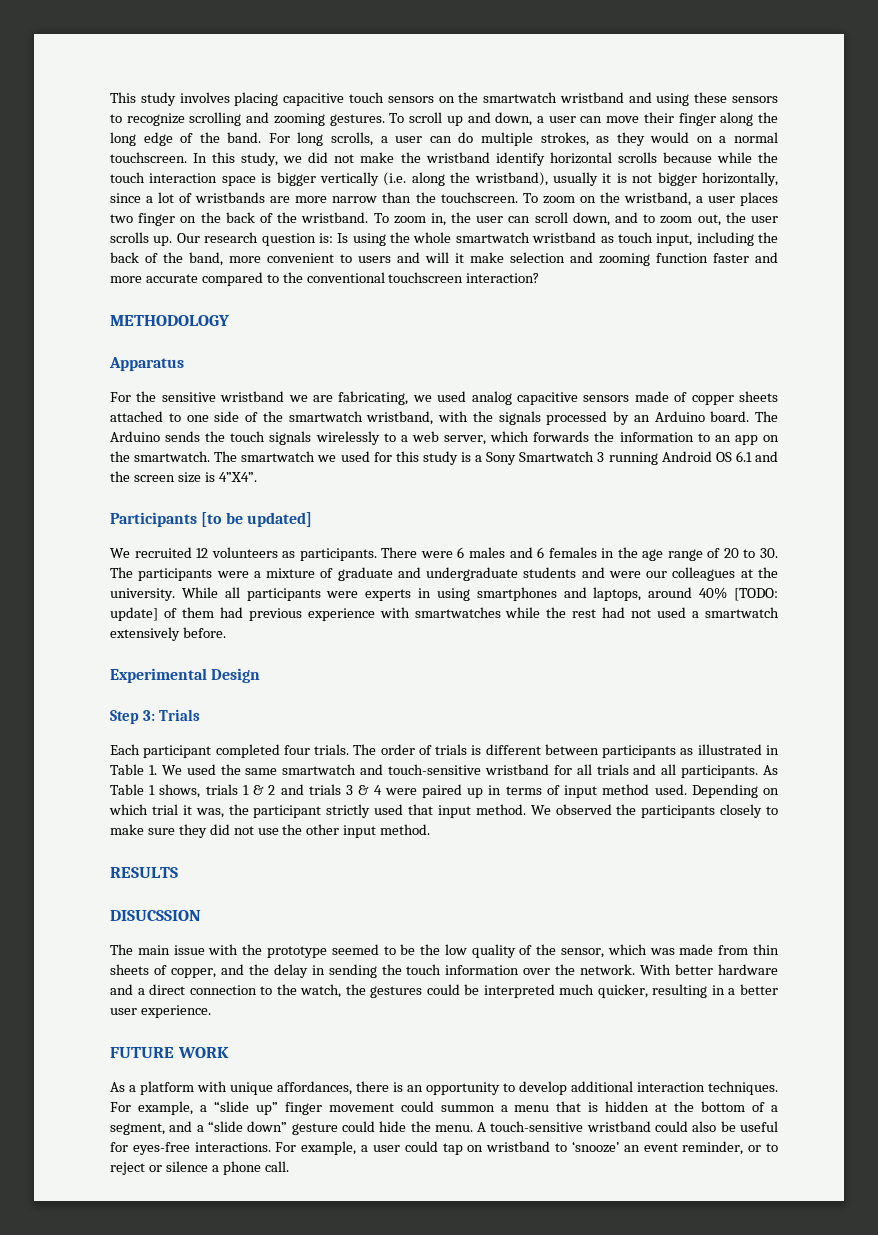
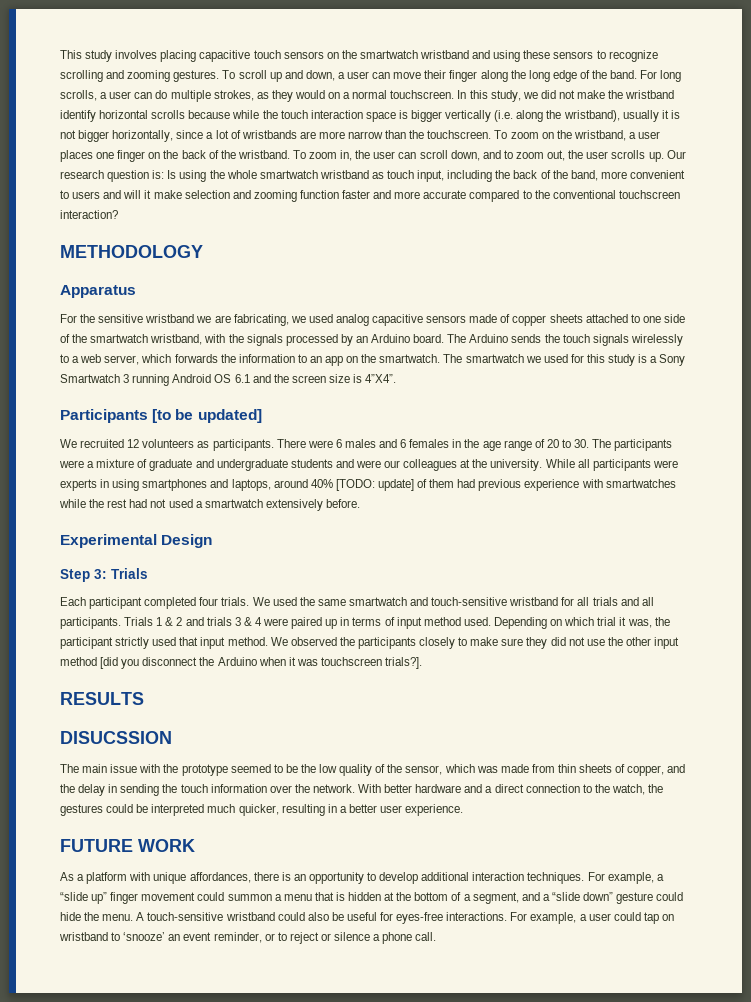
[110,214,133,223] two -> [96,152,115,159] one
[353,744,779,758] [110,764,157,775] The order of trials is different between participants as illustrated in Table 1. -> (250, 601) none
[763,765,778,775] [110,784,238,798] As Table 1 shows, trials -> [124,617,154,626] Trials
[380,824,431,835] method. -> [60,657,423,669] method [did you disconnect the Arduino when it was touchscreen trials?].

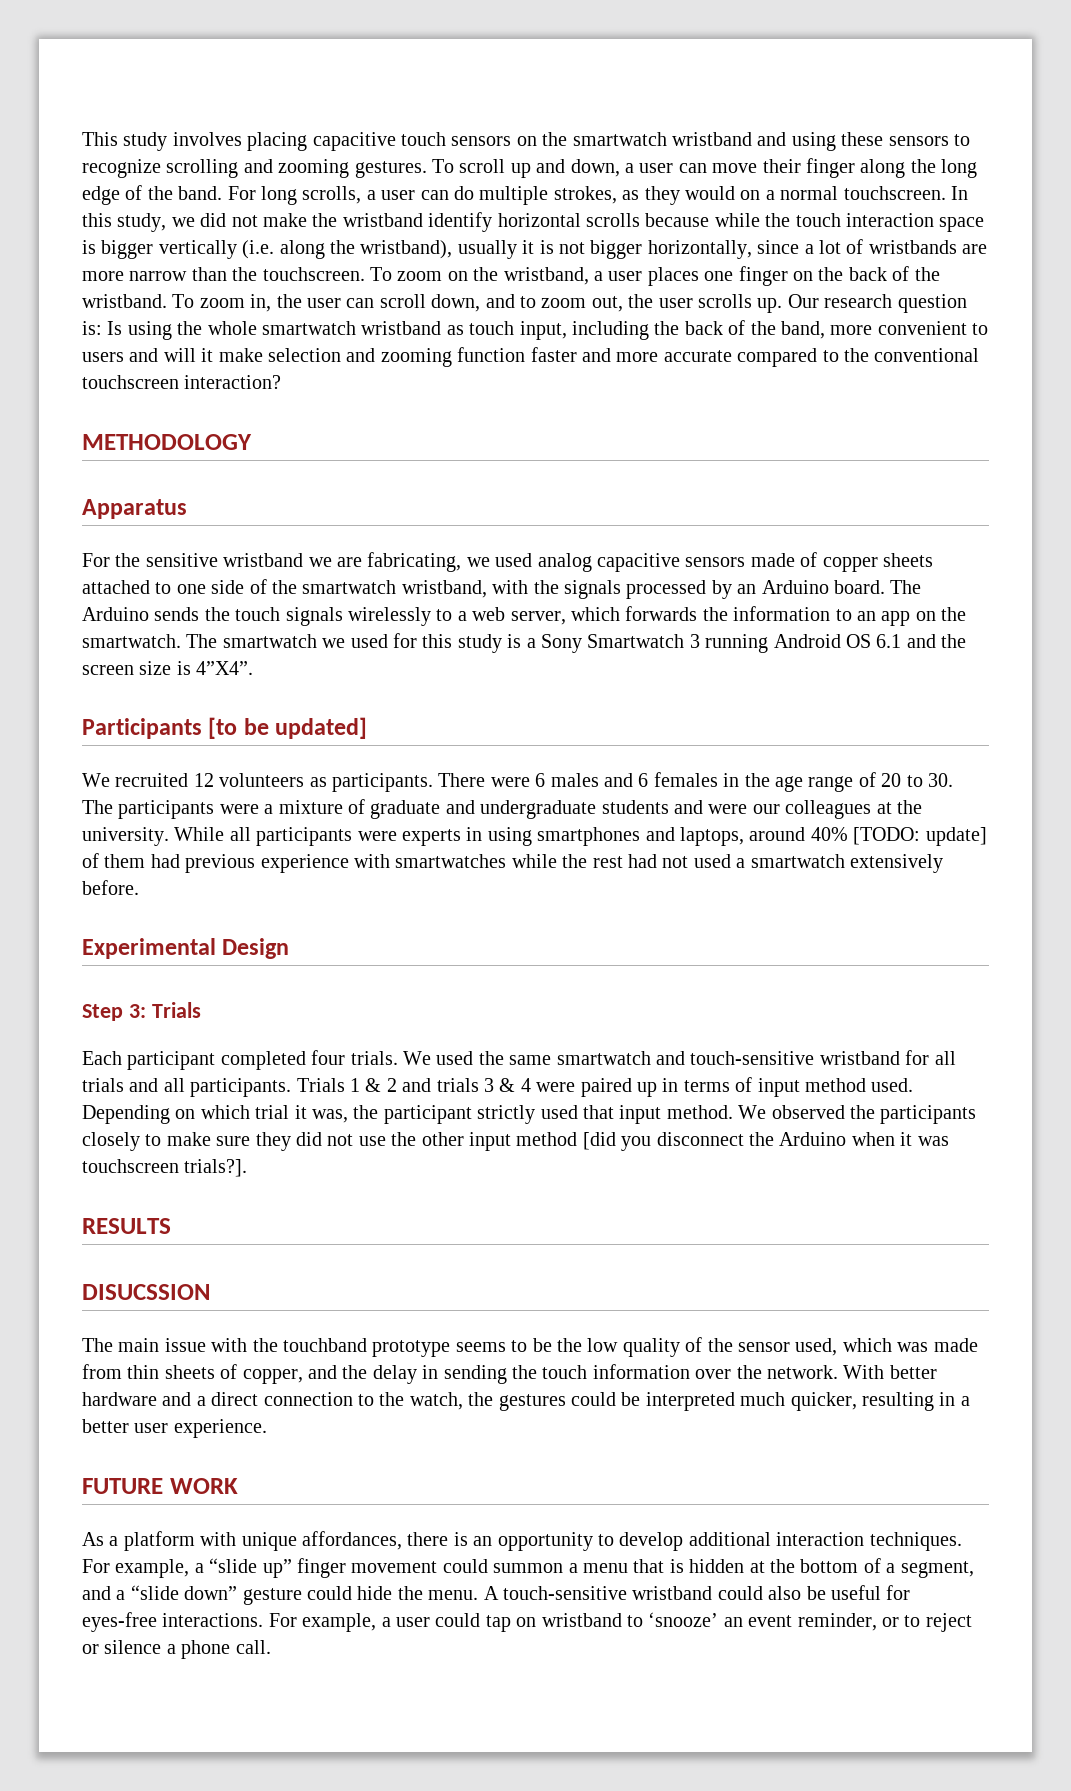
[181,764,271,776] prototype seemed -> [283,1338,506,1357] touchband prototype seems
[405,765,443,775] sensor, -> [737,1338,838,1356] sensor used,

